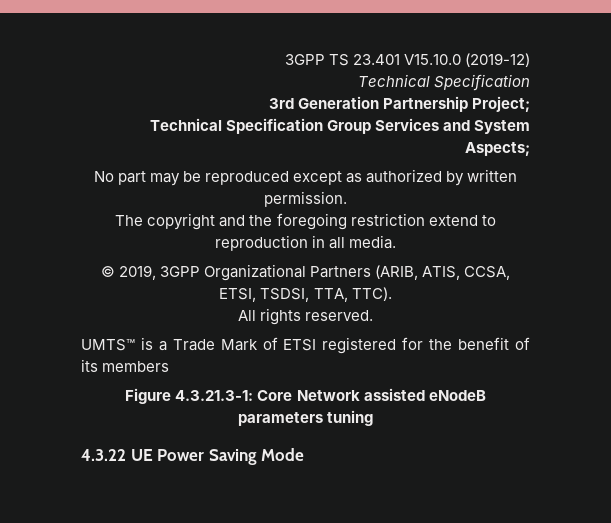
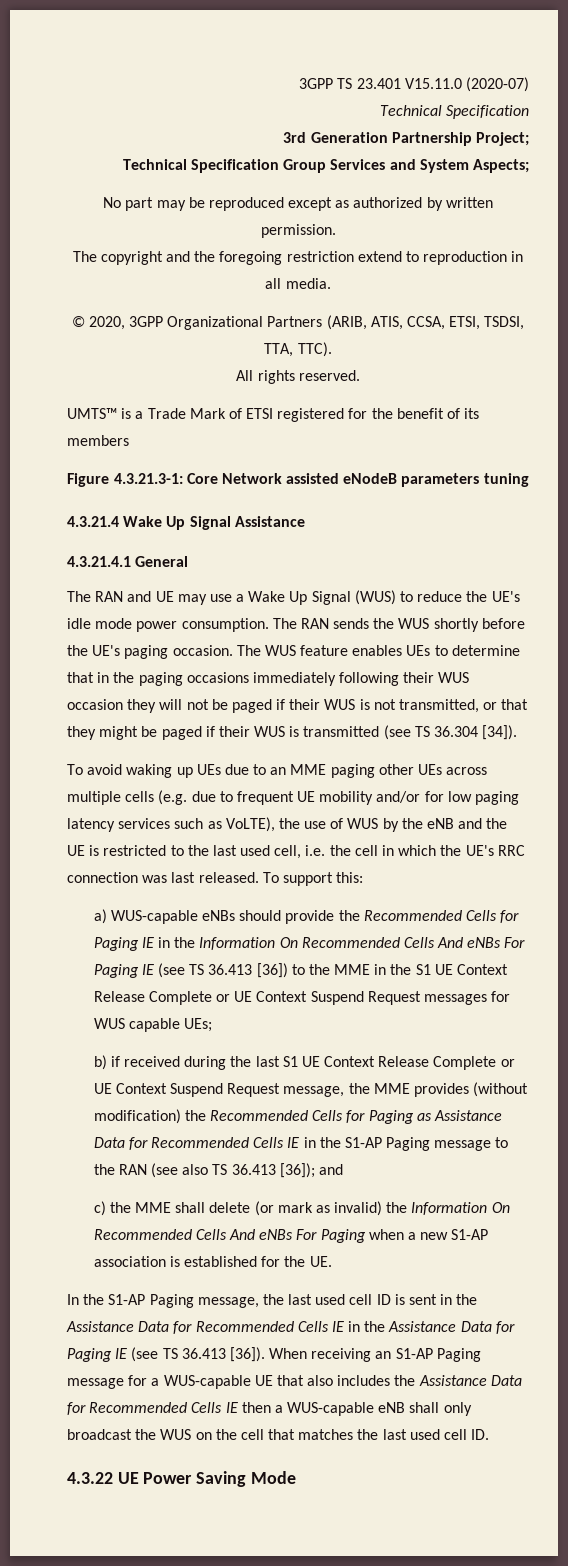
[403,53,530,67] V15.10.0 (2019-12) -> [404,77,529,92] V15.11.0 (2020-07)
[118,265,156,280] 2019, -> [88,316,125,330] 2020,
(374, 418) none -> [67,516,305,530] [67,556,189,567] [67,590,520,605] [67,618,525,632] [67,645,520,659] [67,672,470,686] [67,699,529,713] [67,725,518,740] [67,764,488,778] [67,790,520,805] [67,817,508,832] [67,845,525,859] [67,872,364,886] [93,909,520,924] [93,937,526,951] [93,963,509,978] [93,991,511,1005] [93,1018,212,1032] [93,1055,515,1070] [93,1082,529,1097] [93,1109,502,1124] [93,1137,509,1151] [93,1163,343,1178] [93,1201,510,1216] [93,1229,489,1243] [93,1256,332,1267] [67,1294,478,1308] [66,1321,515,1334] [67,1347,481,1362] [67,1375,522,1389] [67,1402,472,1416] [67,1429,490,1440] // 4.3.21.4 Wake Up Signal Assistance // 4.3.21.4.1 General // The RAN and UE may use a Wake Up Signal (WUS) to reduce the UE's idle mode power consumption. The RAN sends the WUS shortly before the UE's paging occasion. The WUS feature enables UEs to determine that in the paging occasions immediately following their WUS occasion they will not be paged if their WUS is not transmitted, or that they might be paged if their WUS is transmitted (see TS 36.304 [34]). // To avoid waking up UEs due to an MME paging other UEs across multiple cells (e.g. due to frequent UE mobility and/or for low paging latency services such as VoLTE), the use of WUS by the eNB and the UE is restricted to the last used cell, i.e. the cell in which the UE's RRC connection was last released. To support this: // a) WUS-capable eNBs should provide the Recommended Cells for Paging IE in the Information On Recommended Cells And eNBs For Paging IE (see TS 36.413 [36]) to the MME in the S1 UE Context Release Complete or UE Context Suspend Request messages for WUS capable UEs; // b) if received during the last S1 UE Context Release Complete or UE Context Suspend Request message, the MME provides (without modification) the Recommended Cells for Paging as Assistance Data for Recommended Cells IE in the S1-AP Paging message to the RAN (see also TS 36.413 [36]); and // c) the MME shall delete (or mark as invalid) the Information On Recommended Cells And eNBs For Paging when a new S1-AP association is established for the UE. // In the S1-AP Paging message, the last used cell ID is sent in the Assistance Data for Recommended Cells IE in the Assistance Data for Paging IE (see TS 36.413 [36]). When receiving an S1-AP Paging message for a WUS-capable UE that also includes the Assistance Data for Recommended Cells IE then a WUS-capable eNB shall only broadcast the WUS on the cell that matches the last used cell ID.

